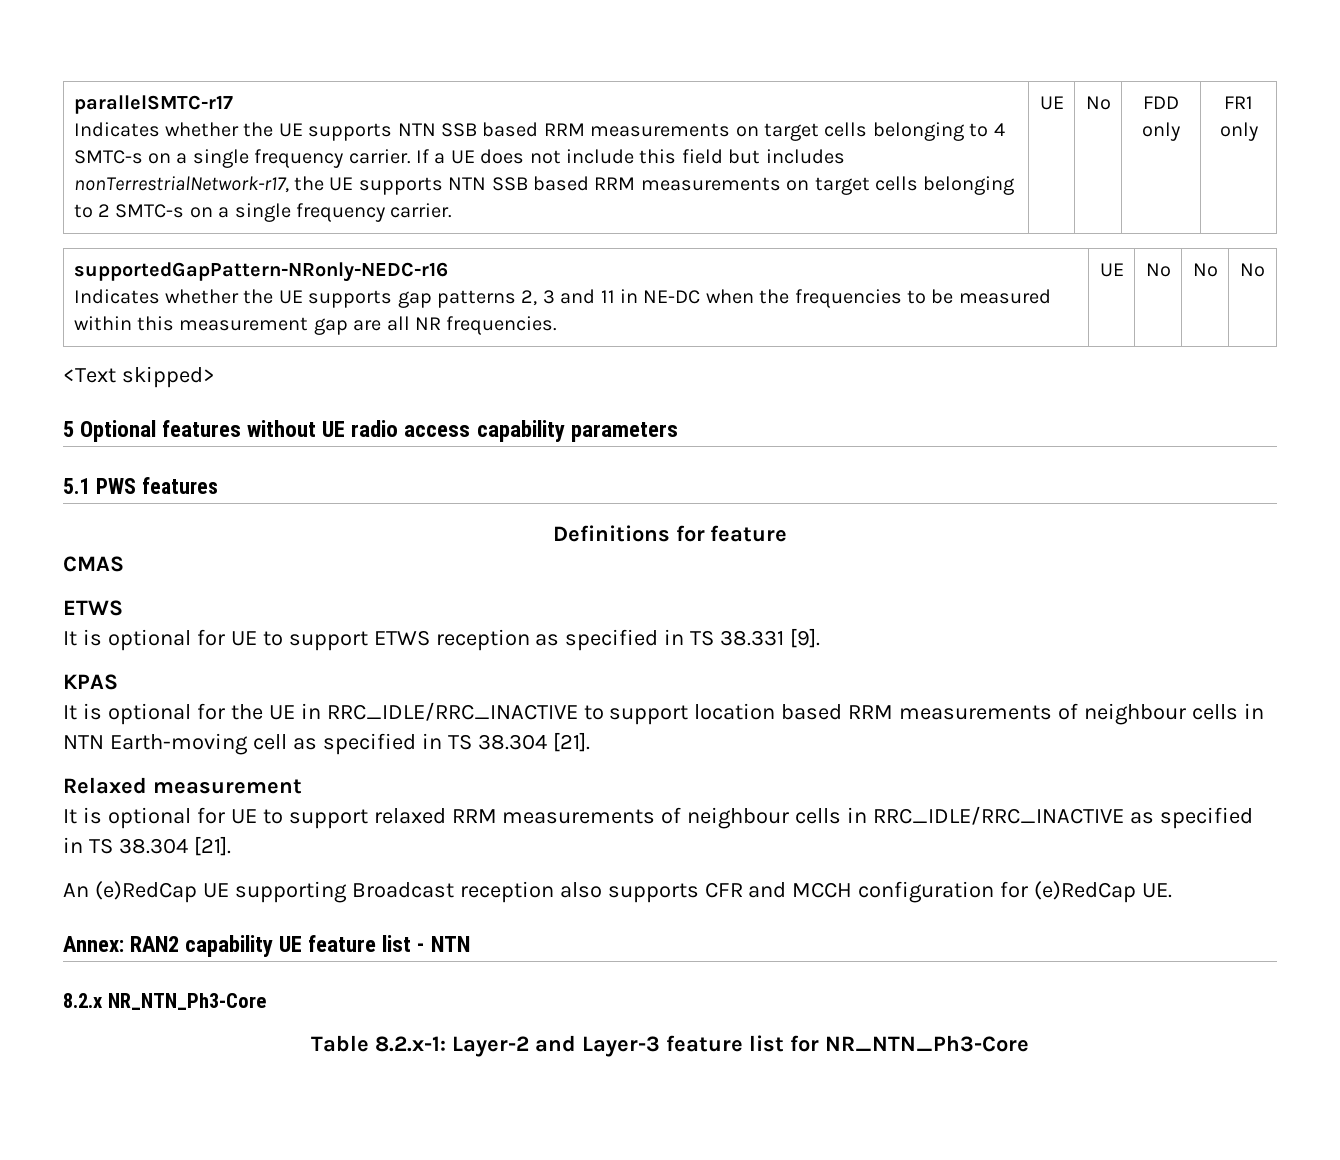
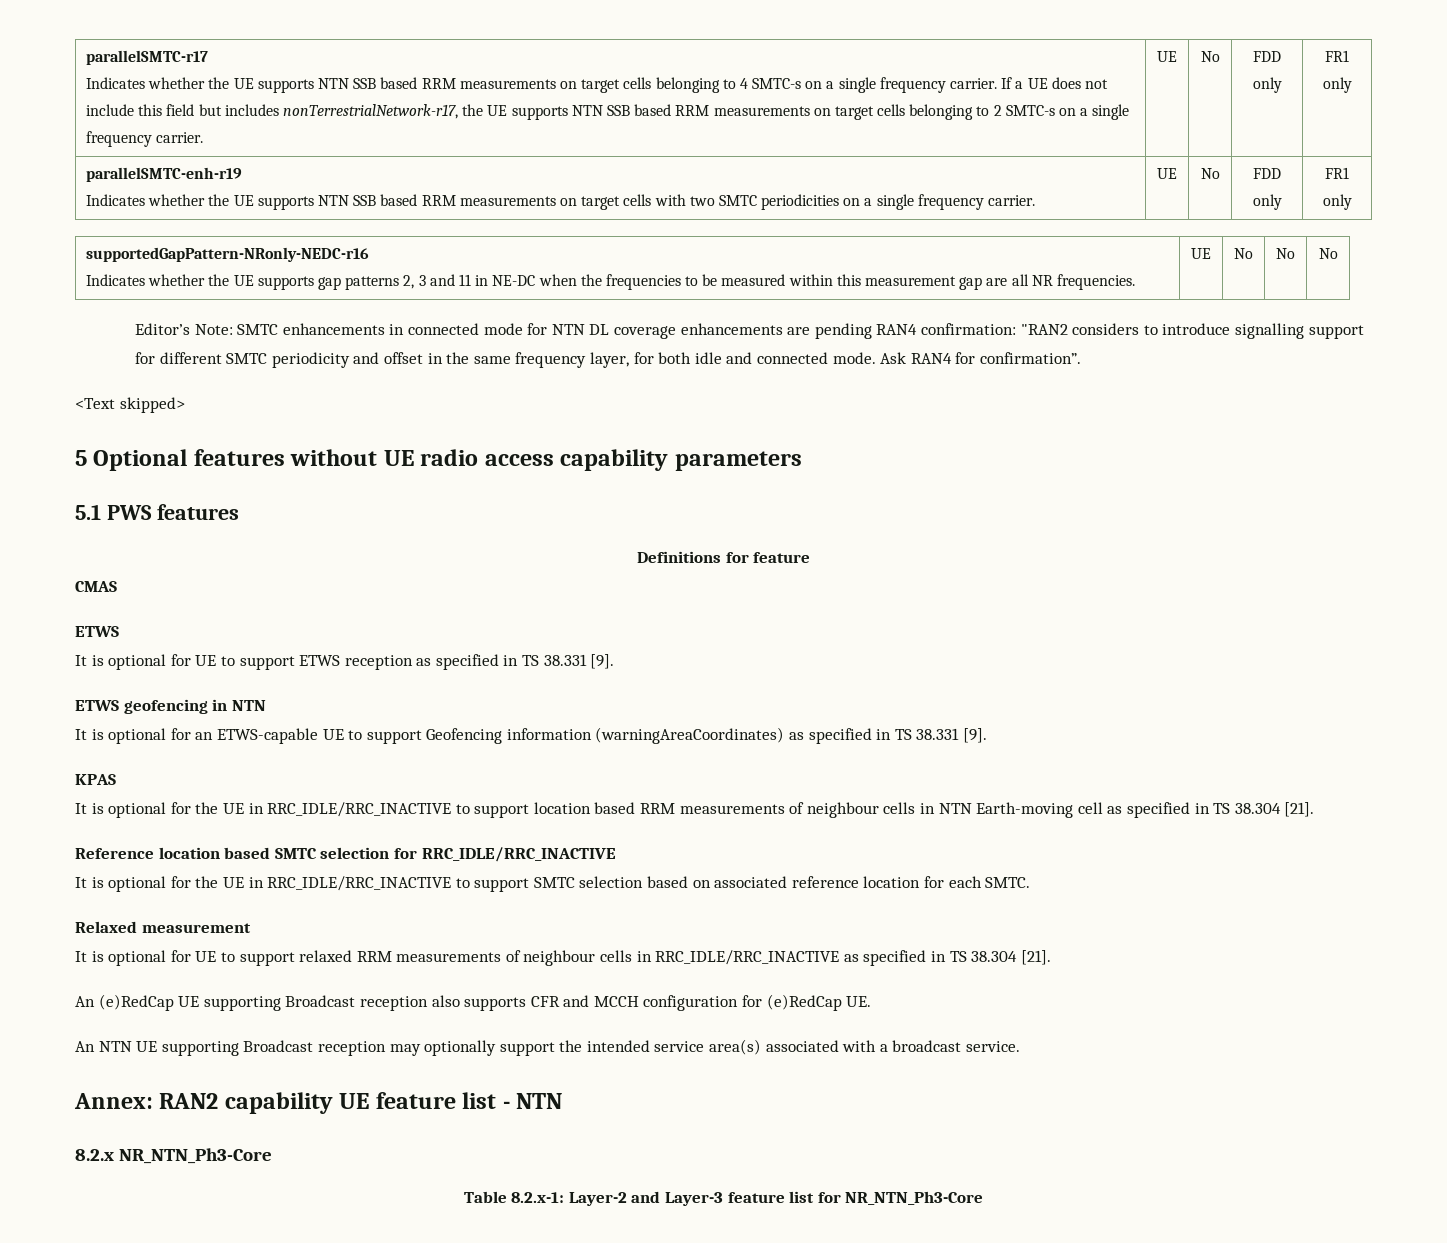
(1258, 131) none -> [86,167,243,182] [86,194,1035,210] [1157,168,1177,179] [1200,168,1220,179] [1253,168,1282,179] [1252,194,1282,210] [1325,167,1350,179] [1322,194,1352,210] // parallelSMTC-enh-r19 // Indicates whether the UE supports NTN SSB based RRM measurements on target cells with two SMTC periodicities on a single frequency carrier. | UE | No | FDD only | FR1 only
(1265, 270) none -> [135,323,1364,339] [135,352,1081,368] // Editor’s Note: SMTC enhancements in connected mode for NTN DL coverage enhancements are pending RAN4 confirmation: "RAN2 considers to introduce signalling support for different SMTC periodicity and offset in the same frequency layer, for both idle and connected mode. Ask RAN4 for confirmation”.
(821, 638) none -> [75,699,266,714] [75,727,988,744] // ETWS geofencing in NTN // It is optional for an ETWS-capable UE to support Geofencing information (warningAreaCoordinates) as specified in TS 38.331 [9].
(590, 742) none -> [75,847,616,862] [75,876,1031,892] // Reference location based SMTC selection for RRC_IDLE/RRC_INACTIVE // It is optional for the UE in RRC_IDLE/RRC_INACTIVE to support SMTC selection based on associated reference location for each SMTC.
(1173, 890) none -> [75,1039,1021,1056] // An NTN UE supporting Broadcast reception may optionally support the intended service area(s) associated with a broadcast service.

